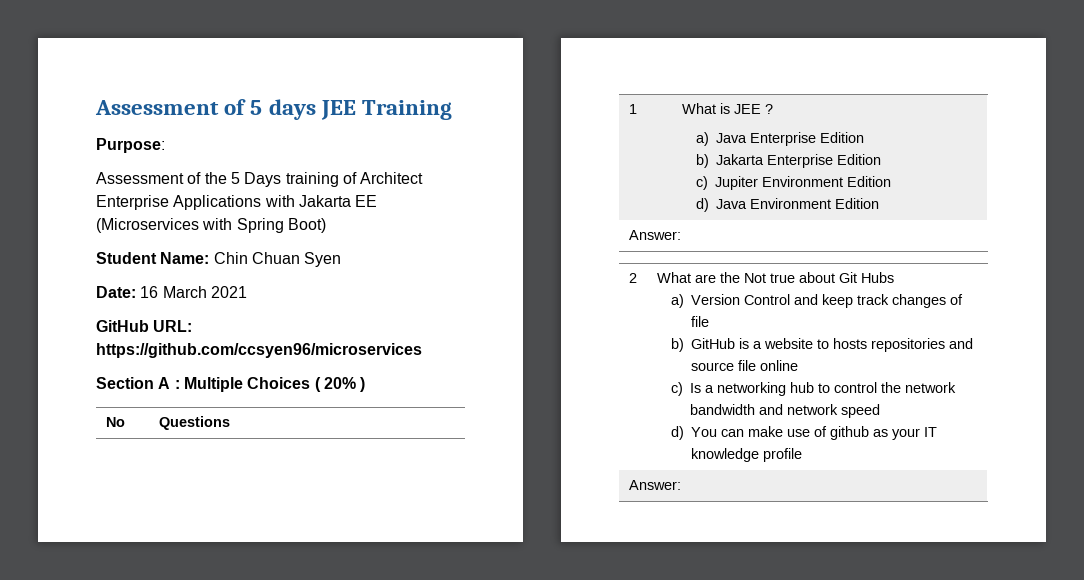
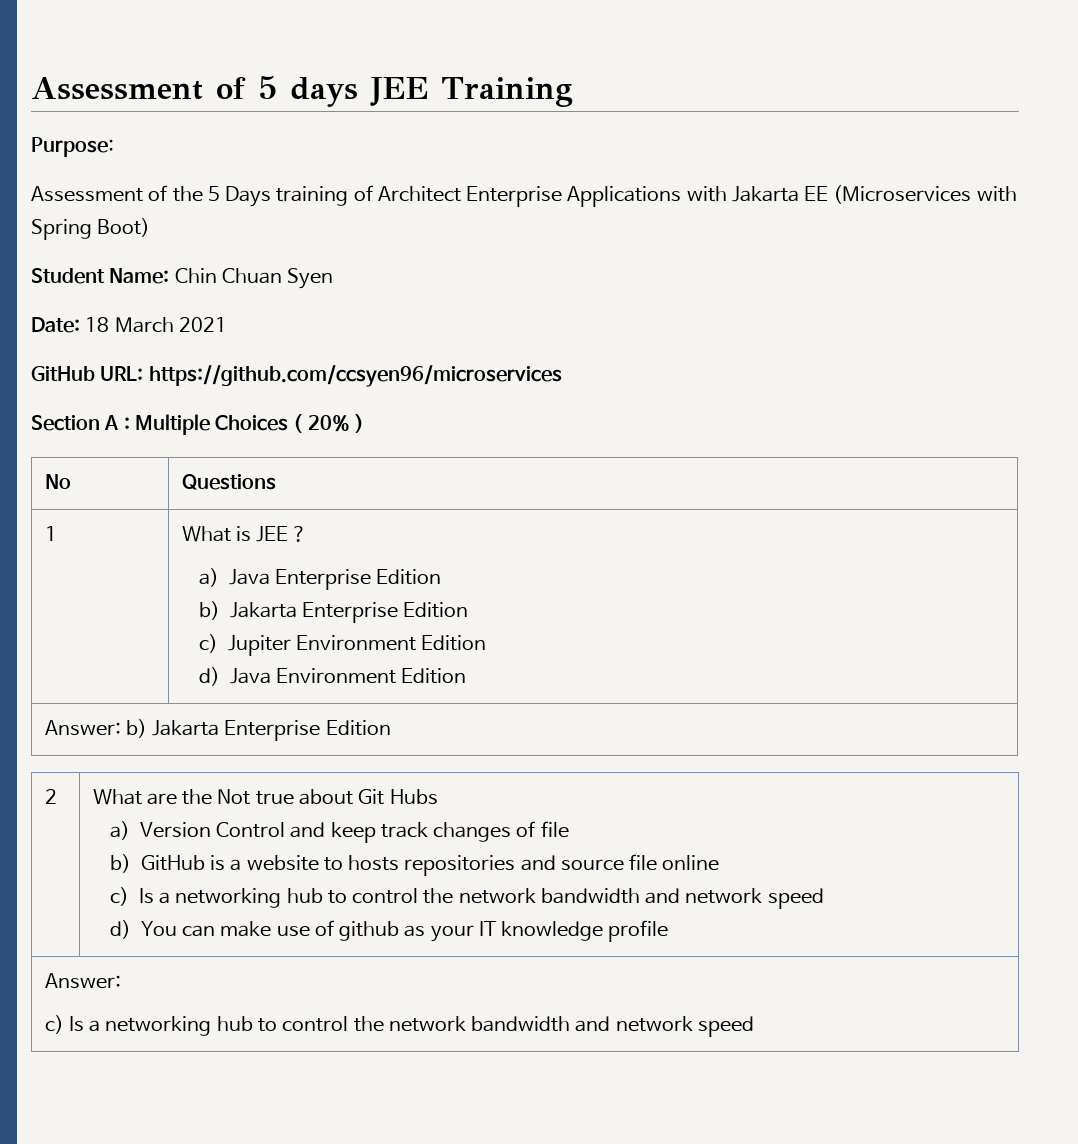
[140,286,159,298] 16 -> [85,317,110,332] 18
(681, 235) none -> [125,719,391,741] b) Jakarta Enterprise Edition
(681, 485) none -> [44,1015,754,1037] // c) Is a networking hub to control the network bandwidth and network speed

